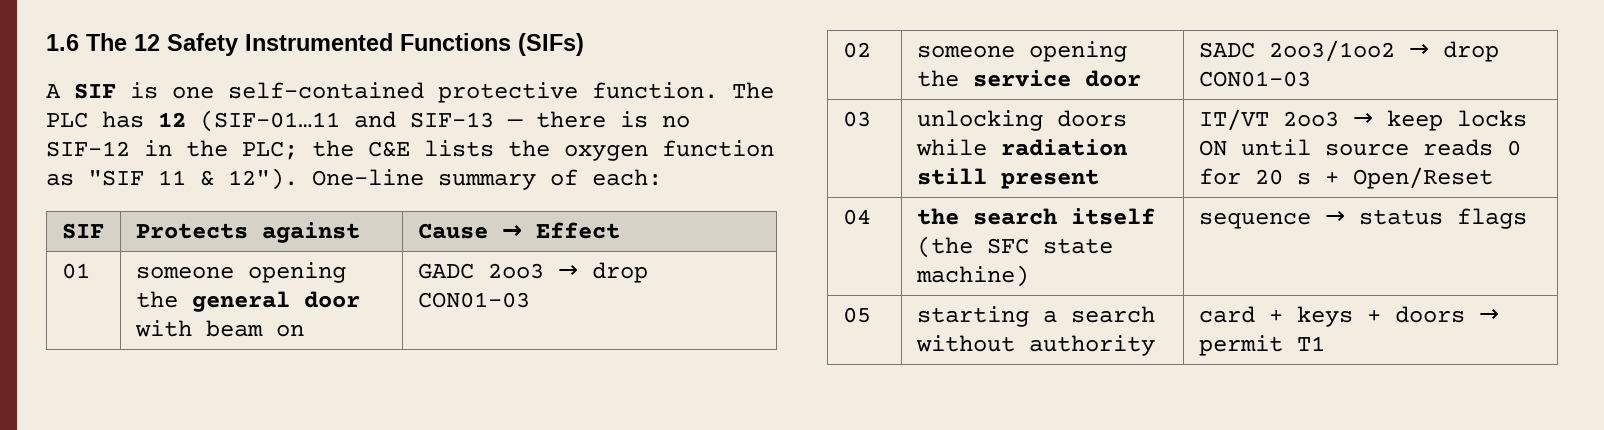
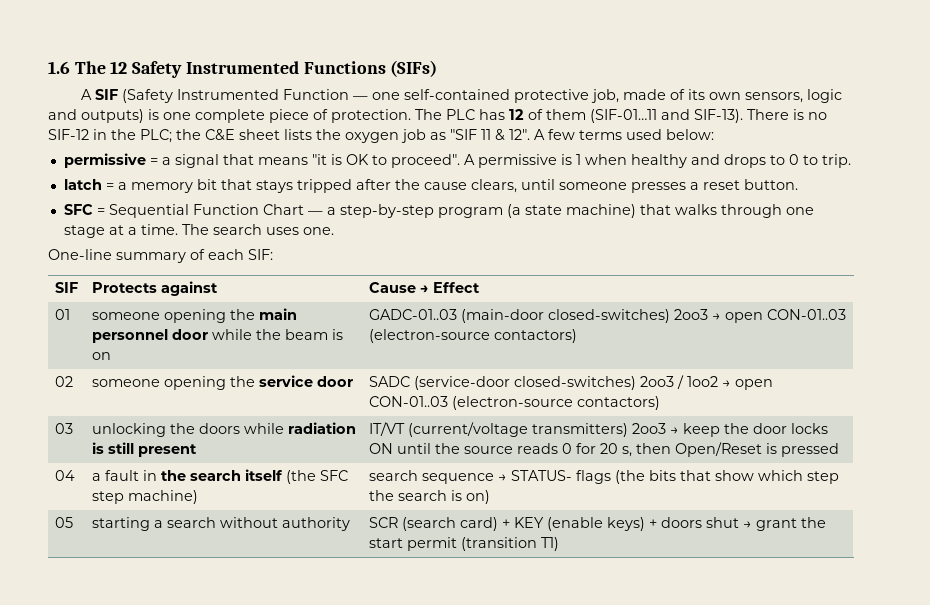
[130,82,774,103] [46,110,606,132] is one self-contained protective function. The PLC has 12 (SIF-01…11 and SIF-13 — there -> [121,89,842,103] [48,109,789,123] (Safety Instrumented Function — one self-contained protective job, made of its own sensors, logic and outputs) is one complete piece of protection. The PLC has 12 of them (SIF-01…11 and SIF-13). There
(410, 149) none -> [239,129,280,140] sheet
[662,140,774,157] function -> [401,129,426,143] job
[228,168,298,190] 12"). -> [509,129,714,140] [63,153,851,168] [63,179,798,193] [63,204,814,218] [63,224,334,238] 12". A few terms used below: // permissive = a signal that means "it is OK to proceed". A permissive is 1 when healthy and drops to 0 to trip. // latch = a memory bit that stays tripped after the cause clears, until someone presses a reset button. // SFC = Sequential Function Chart — a step-by-step program (a state machine) that walks through one stage at a time. The search uses one. //
[592,169,662,186] each: -> [208,249,273,260] each SIF:
[191,291,360,312] [134,320,304,337] [417,262,648,283] [417,292,530,308] general door with beam on | GADC 2oo3 → drop CON01-03 -> [258,308,297,320] [91,329,343,343] [91,352,111,360] [368,309,846,323] [368,329,577,343] main personnel door while the beam is on | GADC-01..03 (main-door closed-switches) 2oo3 → open CON-01..03 (electron-source contactors)
[1268,40,1499,62] [1198,71,1311,87] 2oo3/1oo2 → drop CON01-03 -> [413,375,773,390] [368,396,660,410] (service-door closed-switches) 2oo3 / 1oo2 → open CON-01..03 (electron-source contactors)
(1043, 120) none -> [169,423,195,434] the
(1128, 147) none -> [91,442,104,454] is
(1269, 120) none -> [407,422,628,437] (current/voltage transmitters)
(1443, 120) none -> [723,423,787,434] the door
(1311, 147) none -> [434,443,460,454] the
[1296,171,1339,185] s + -> [621,443,671,457] s, then
(1493, 178) none -> [765,443,839,457] is pressed
(871, 217) none -> [91,470,157,481] a fault in
[1042,238,1113,254] state -> [91,491,124,504] step
(1029, 276) none -> [368,470,418,481] search
[1358,209,1443,225] status -> [510,470,572,481] STATUS-
(1527, 218) none -> [614,470,839,484] [368,490,490,504] (the bits that show which step the search is on)
[1198,306,1499,327] [1198,335,1325,356] card + keys + doors → permit T1 -> [368,517,826,531] [368,537,559,551] SCR (search card) + KEY (enable keys) + doors shut → grant the start permit (transition T1)

